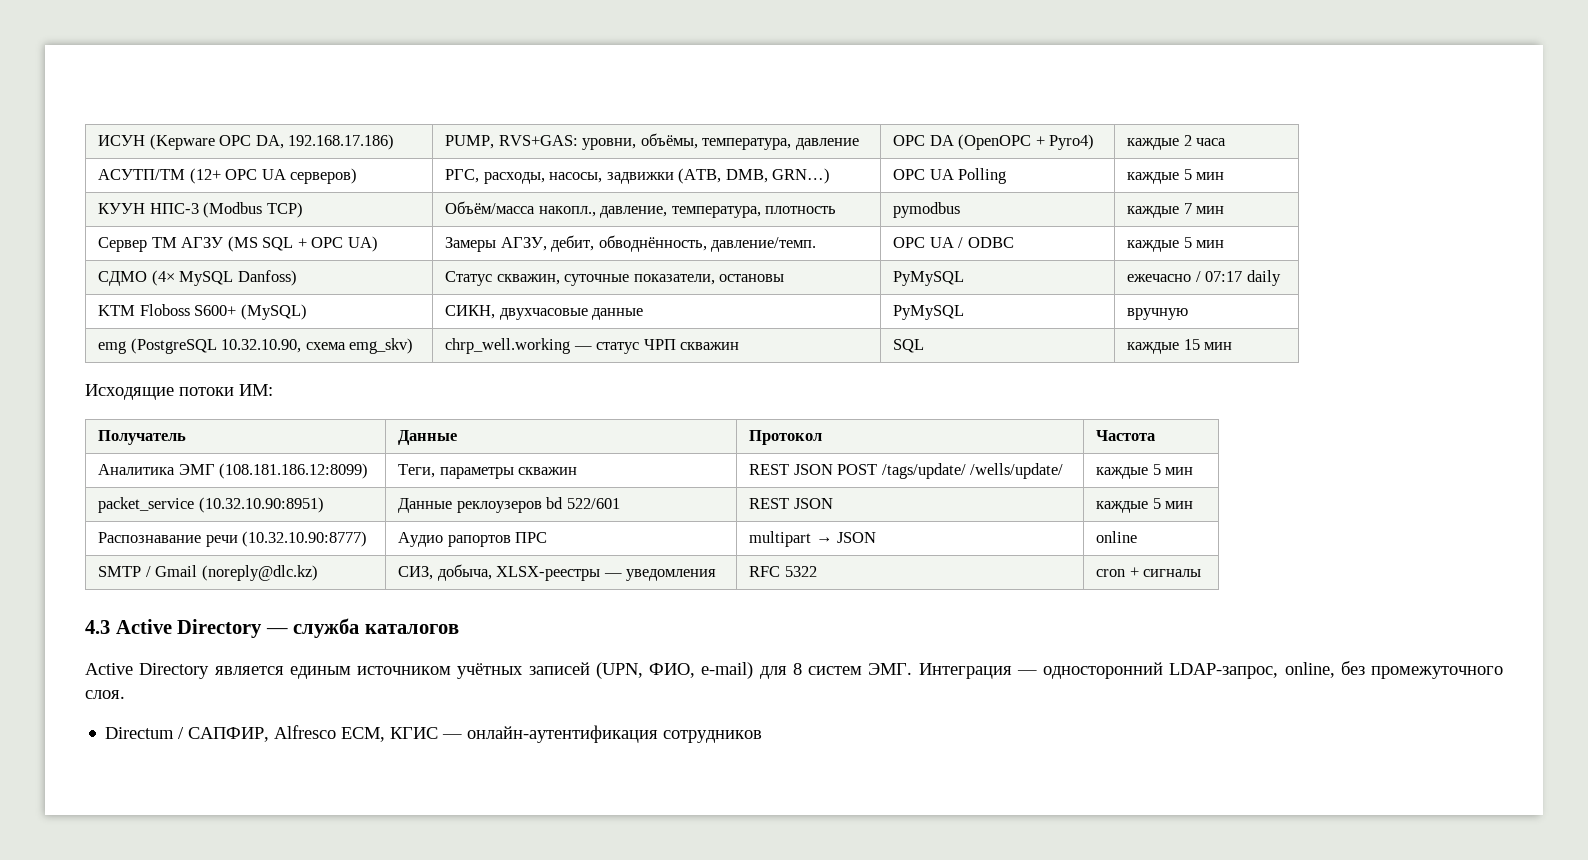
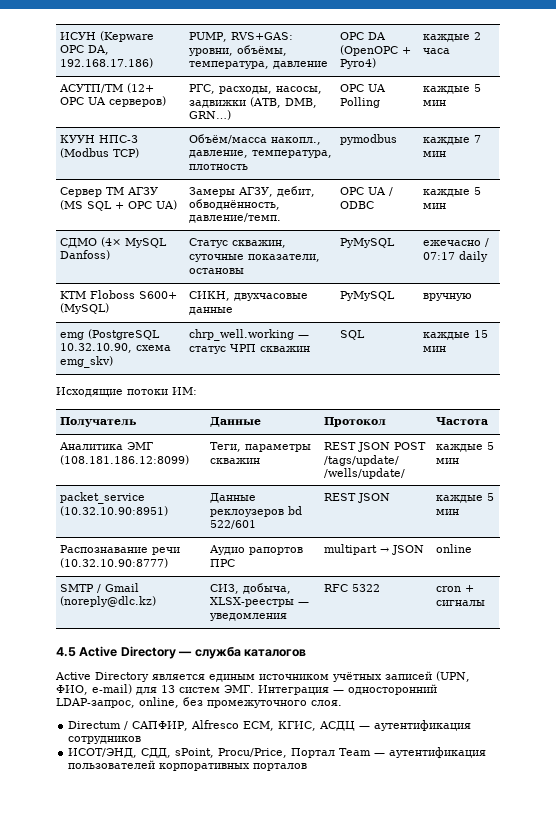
[85,620,110,634] 4.3 -> [56,647,76,657] 4.5
[792,663,802,675] 8 -> [161,685,175,693] 13
[390,725,763,743] КГИС — онлайн-аутентификация сотрудников -> [278,720,472,731] [68,736,142,744] [68,747,487,758] [68,760,308,771] КГИС, АСДЦ — аутентификация сотрудников // ИСОТ/ЭНД, СДД, sPoint, Procu/Price, Портал Team — аутентификация пользователей корпоративных порталов

